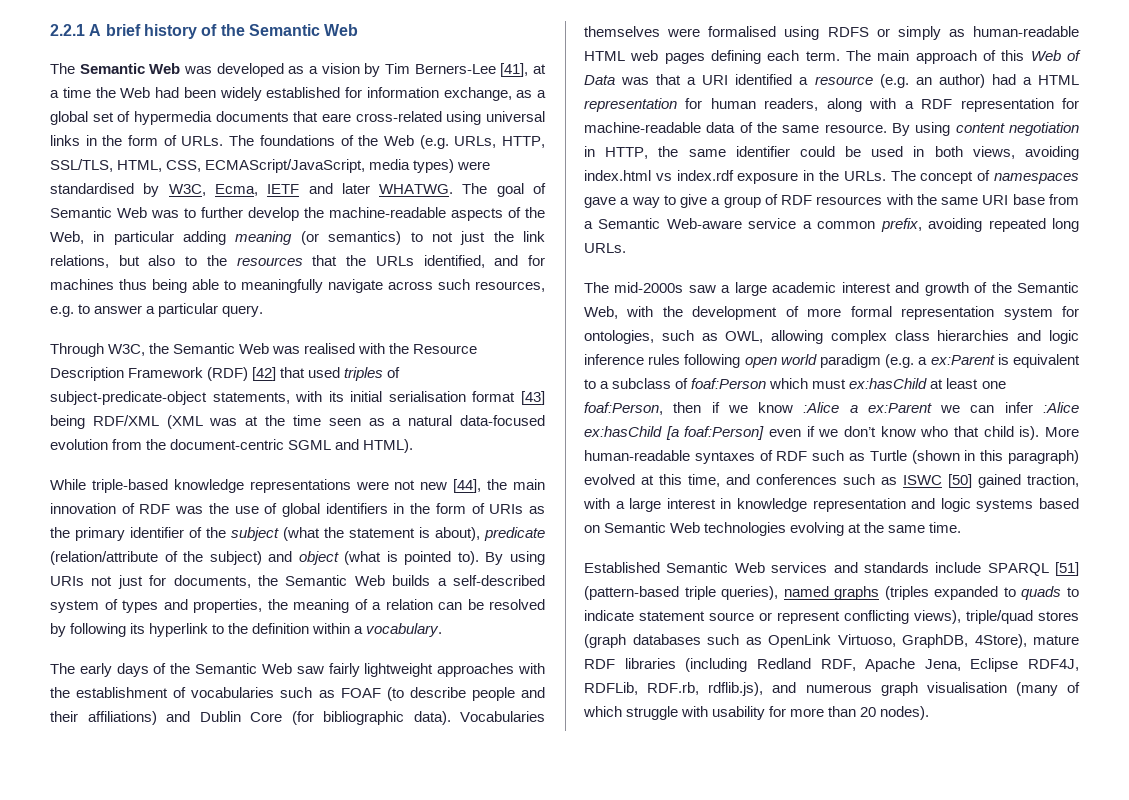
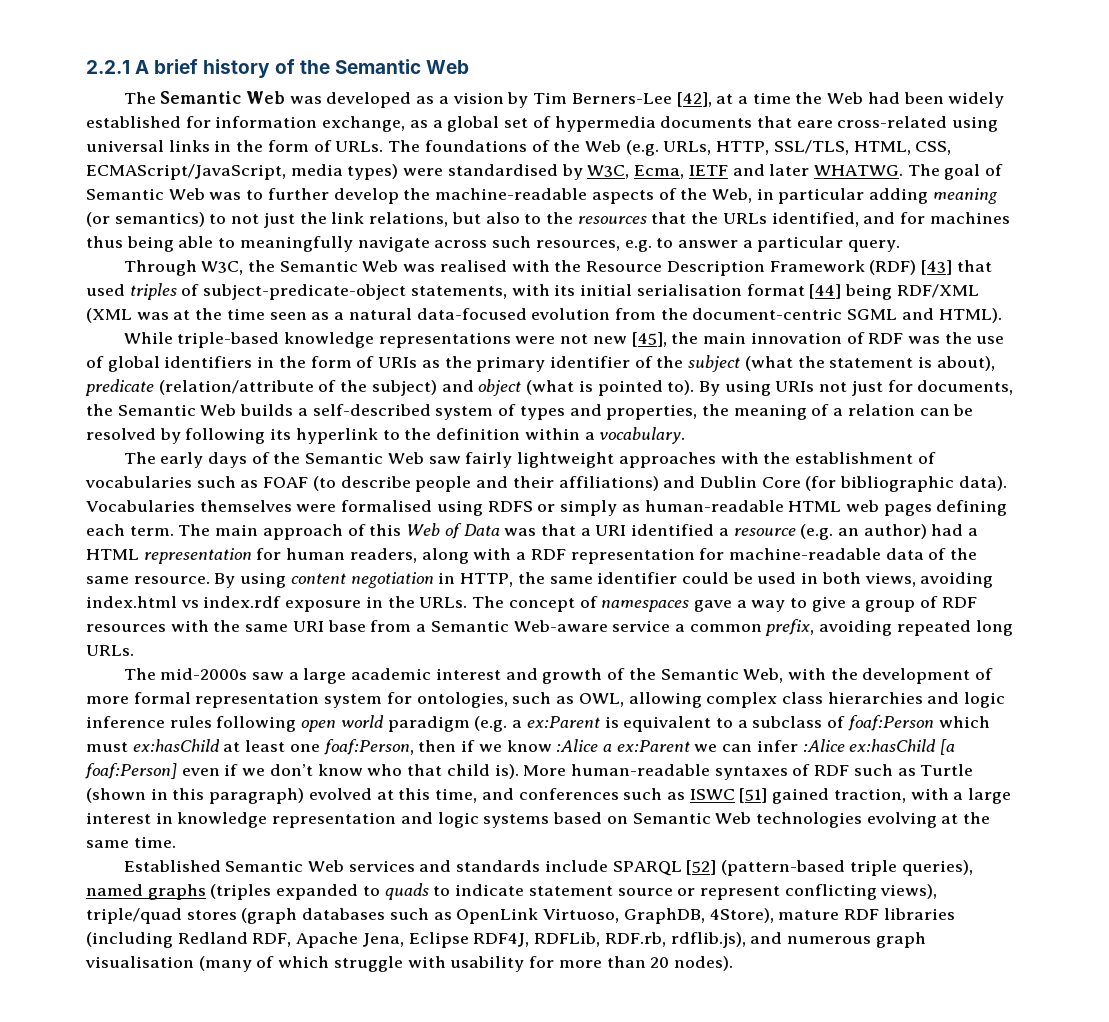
[500,63,529,77] [41], -> [676,92,712,107] [42],
[252,367,277,381] [42] -> [921,260,953,275] [43]
[521,391,545,405] [43] -> [809,284,842,299] [44]
[453,479,482,493] [44], -> [631,332,667,347] [45],
[948,474,972,488] [50] -> [739,788,768,803] [51]
[1055,562,1079,576] [51] -> [686,860,717,875] [52]

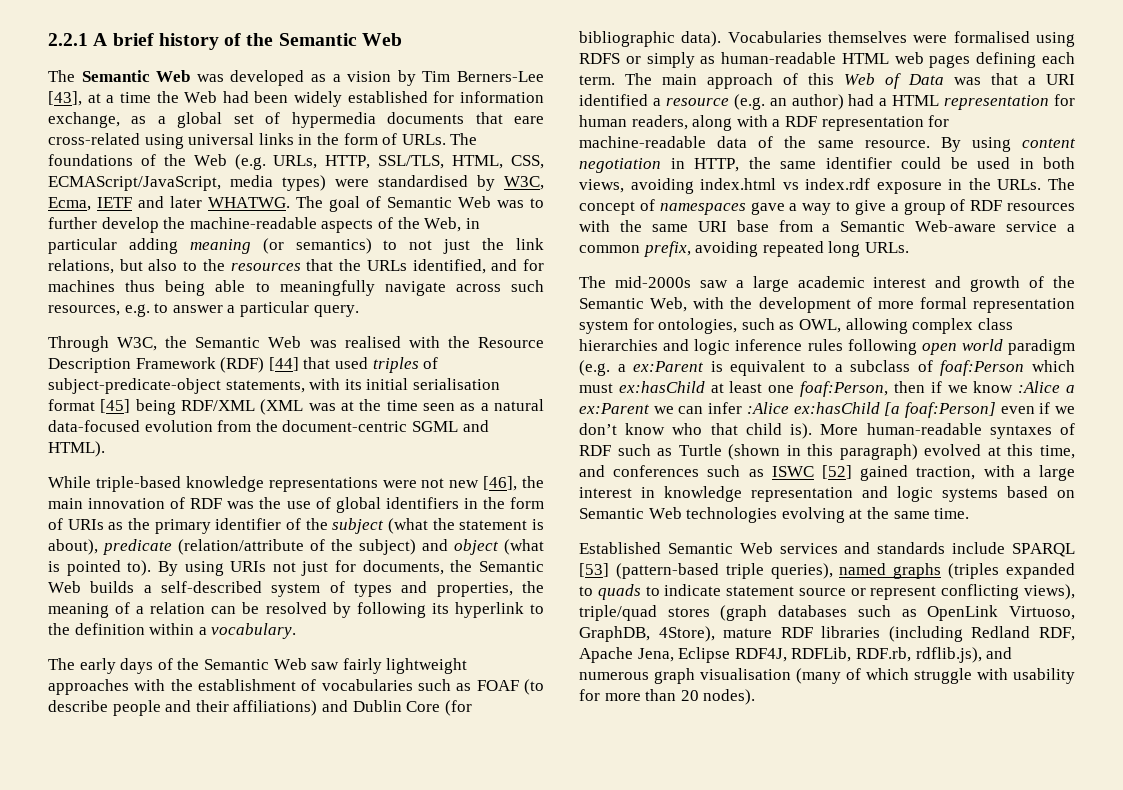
[676,92,712,107] [42], -> [48,91,82,106] [43],
[921,260,953,275] [43] -> [268,357,299,371] [44]
[809,284,842,299] [44] -> [100,399,131,413] [45]
[631,332,667,347] [45], -> [483,476,518,491] [46],
[739,788,768,803] [51] -> [822,465,852,479] [52]
[686,860,717,875] [52] -> [579,563,609,577] [53]

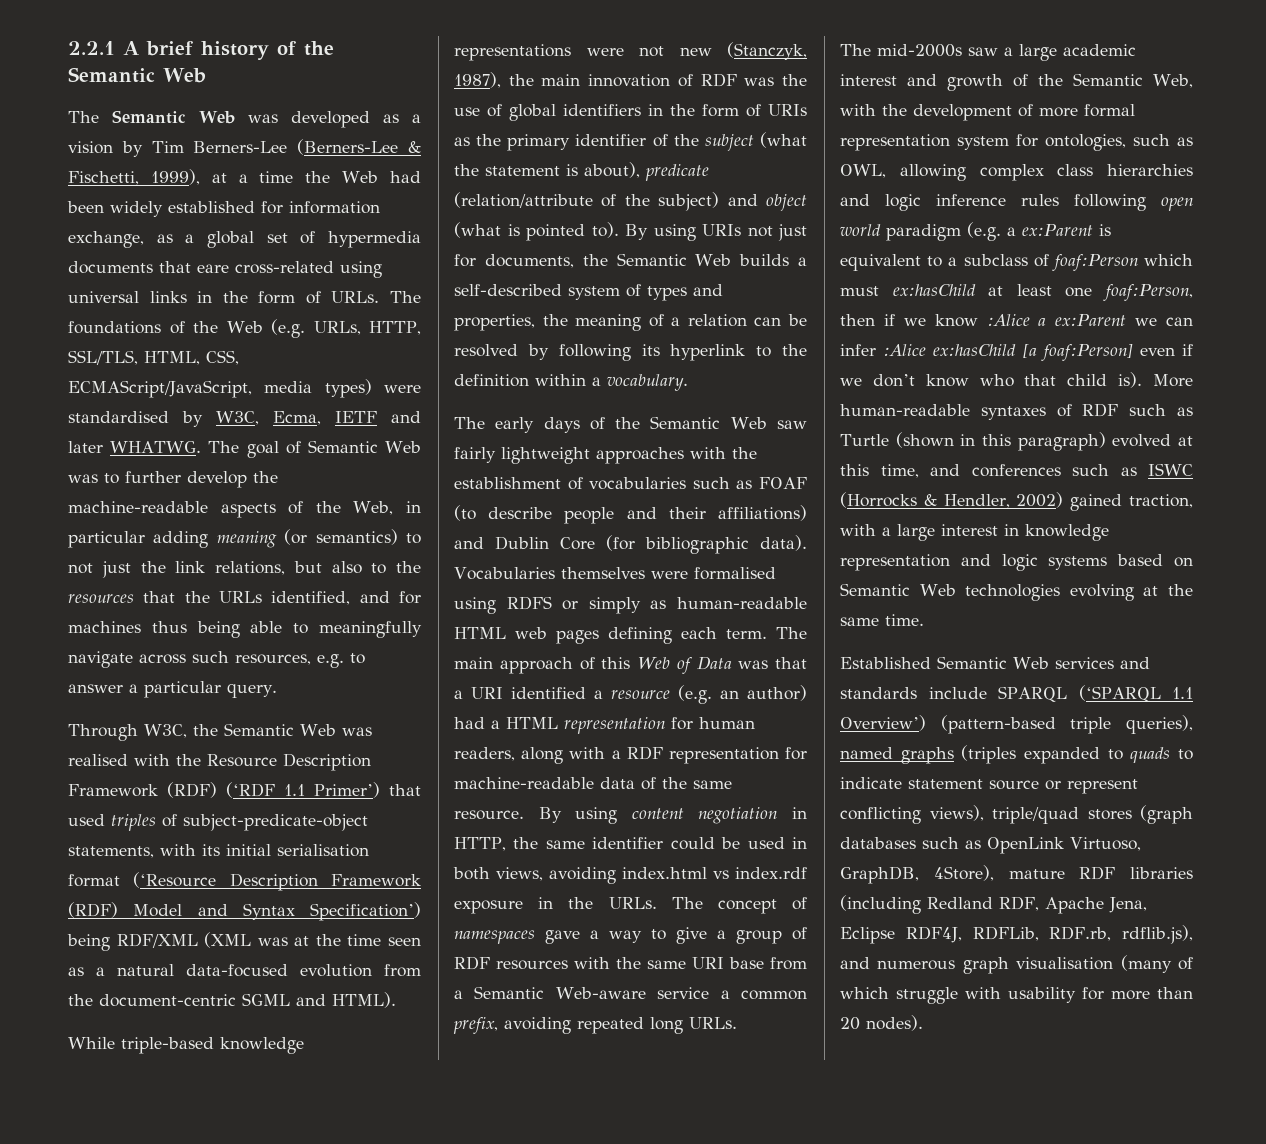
[48,91,82,106] [43], -> [297,139,421,155] [68,169,200,185] (Berners-Lee & Fischetti, 1999),
[268,357,299,371] [44] -> [226,782,380,798] (‘RDF 1.1 Primer’)
[100,399,131,413] [45] -> [133,872,421,891] [68,902,421,921] (‘Resource Description Framework (RDF) Model and Syntax Specification’)
[483,476,518,491] [46], -> [727,42,807,60] [454,72,501,88] (Stanczyk, 1987),
[822,465,852,479] [52] -> [840,492,1064,508] (Horrocks & Hendler, 2002)
[579,563,609,577] [53] -> [1078,685,1193,702] [840,715,926,731] (‘SPARQL 1.1 Overview’)

